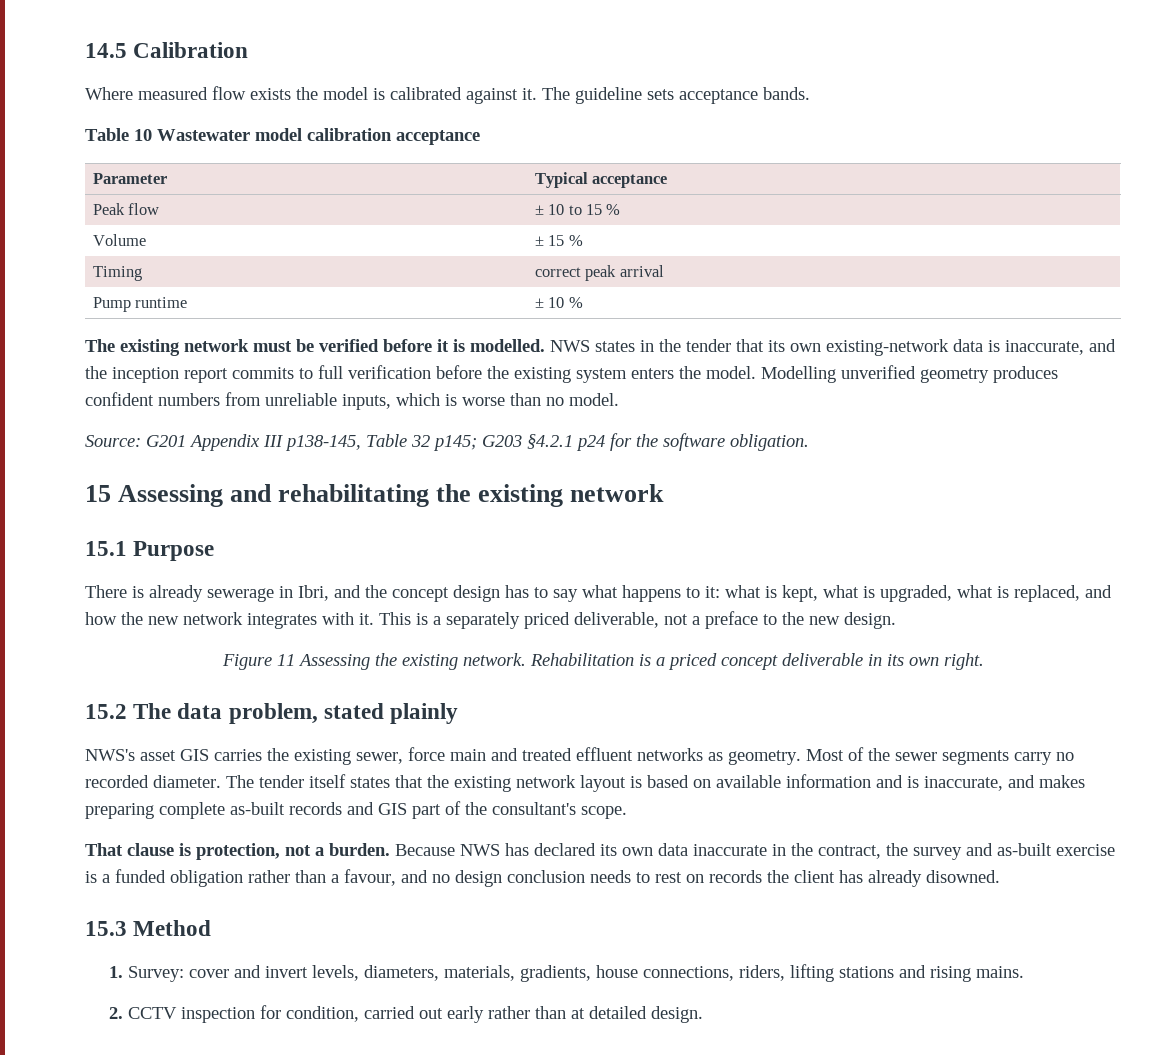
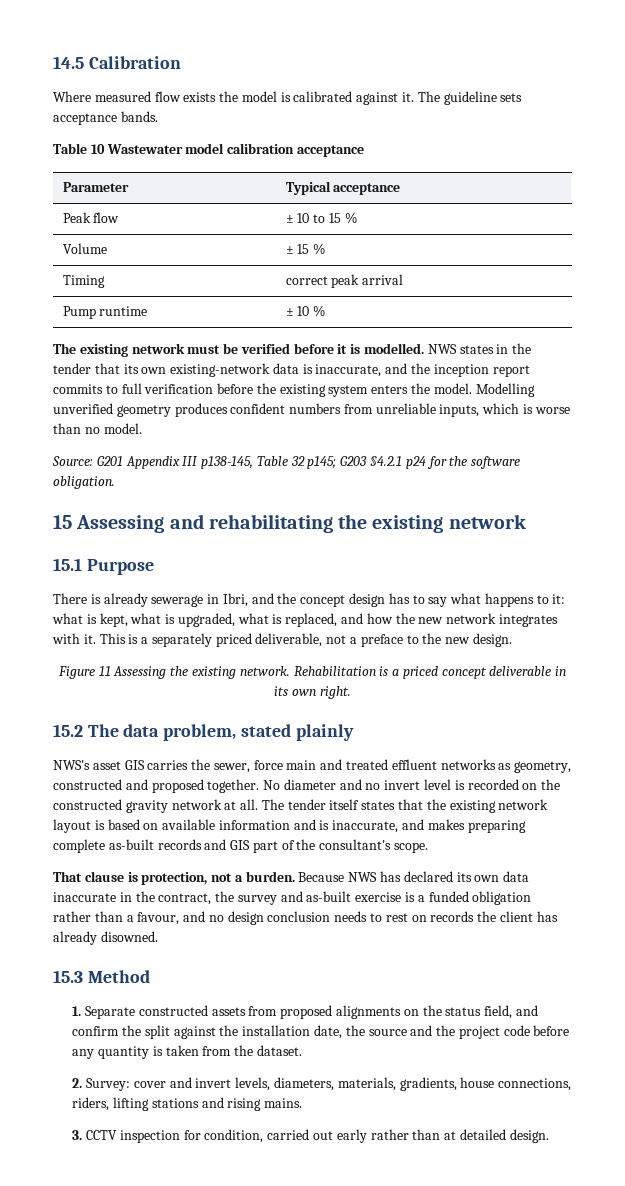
[294,749,351,765] existing -> (211, 764) none
[728,747,1074,765] [85,775,221,788] geometry. Most of the sewer segments carry no recorded diameter. -> [514,761,572,773] [53,779,561,793] [53,799,259,813] geometry, constructed and proposed together. No diameter and no invert level is recorded on the constructed gravity network at all.
(124, 972) none -> [85,1005,538,1019] [72,1025,570,1039] [72,1045,303,1059] [72,1078,83,1088] Separate constructed assets from proposed alignments on the status field, and confirm the split against the installation date, the source and the project code before any quantity is taken from the dataset. // 2.
[109,1007,124,1019] 2. -> [72,1130,83,1140] 3.

